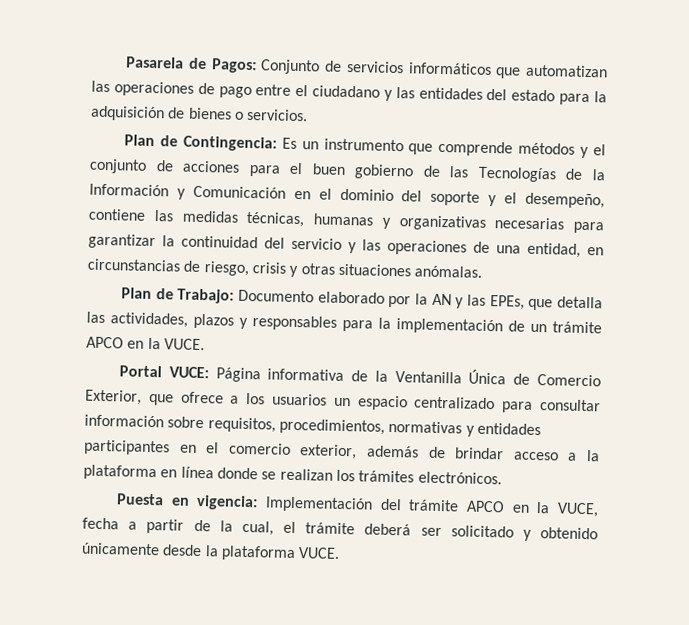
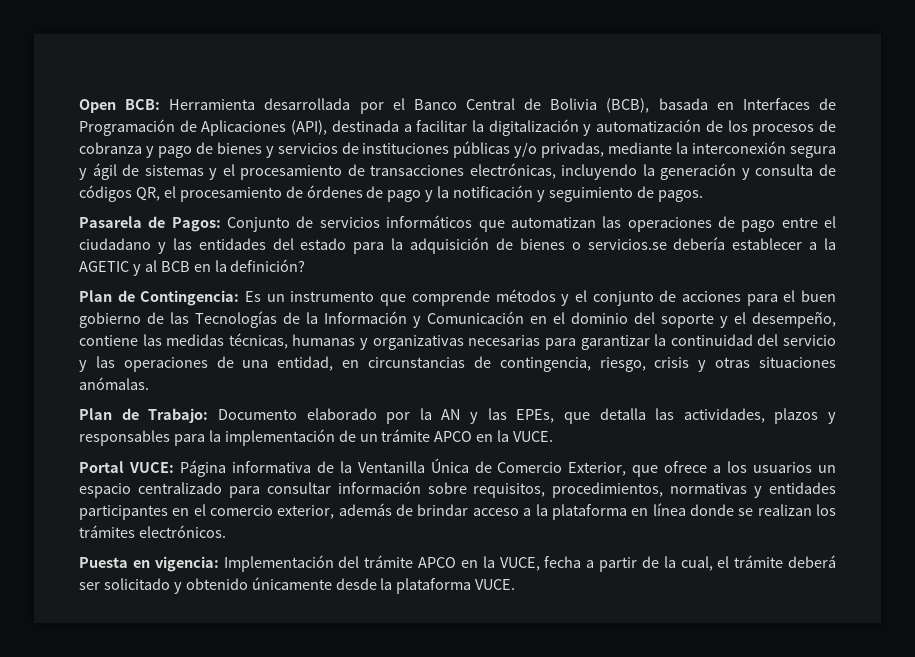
(126, 62) none -> [79,98,836,114] [79,119,836,136] [79,141,836,158] [79,163,836,180] [79,185,703,202] Open BCB: Herramienta desarrollada por el Banco Central de Bolivia (BCB), basada en Interfaces de Programación de Aplicaciones (API), destinada a facilitar la digitalización y automatización de los procesos de cobranza y pago de bienes y servicios de instituciones públicas y/o privadas, mediante la interconexión segura y ágil de sistemas y el procesamiento de transacciones electrónicas, incluyendo la generación y consulta de códigos QR, el procesamiento de órdenes de pago y la notificación y seguimiento de pagos. //
[246,108,309,122] servicios. -> [587,237,836,250] [79,259,306,276] servicios.se debería establecer a la AGETIC y al BCB en la definición?
(202, 266) none -> [499,357,591,372] contingencia,

